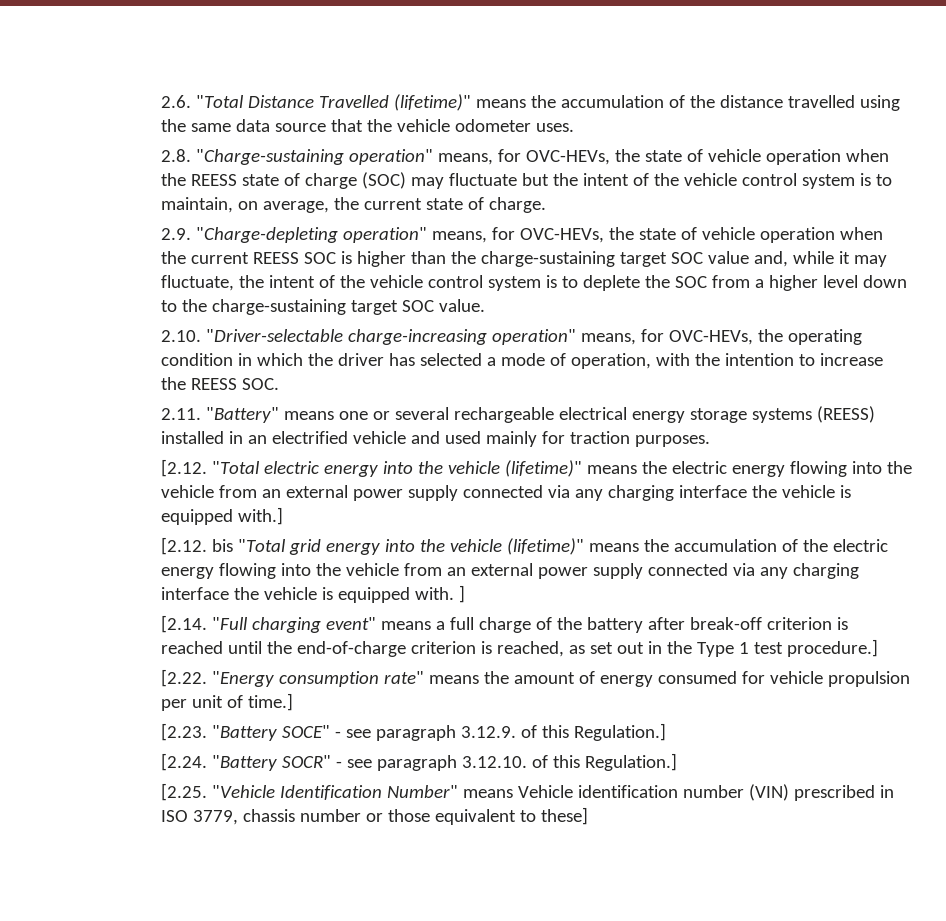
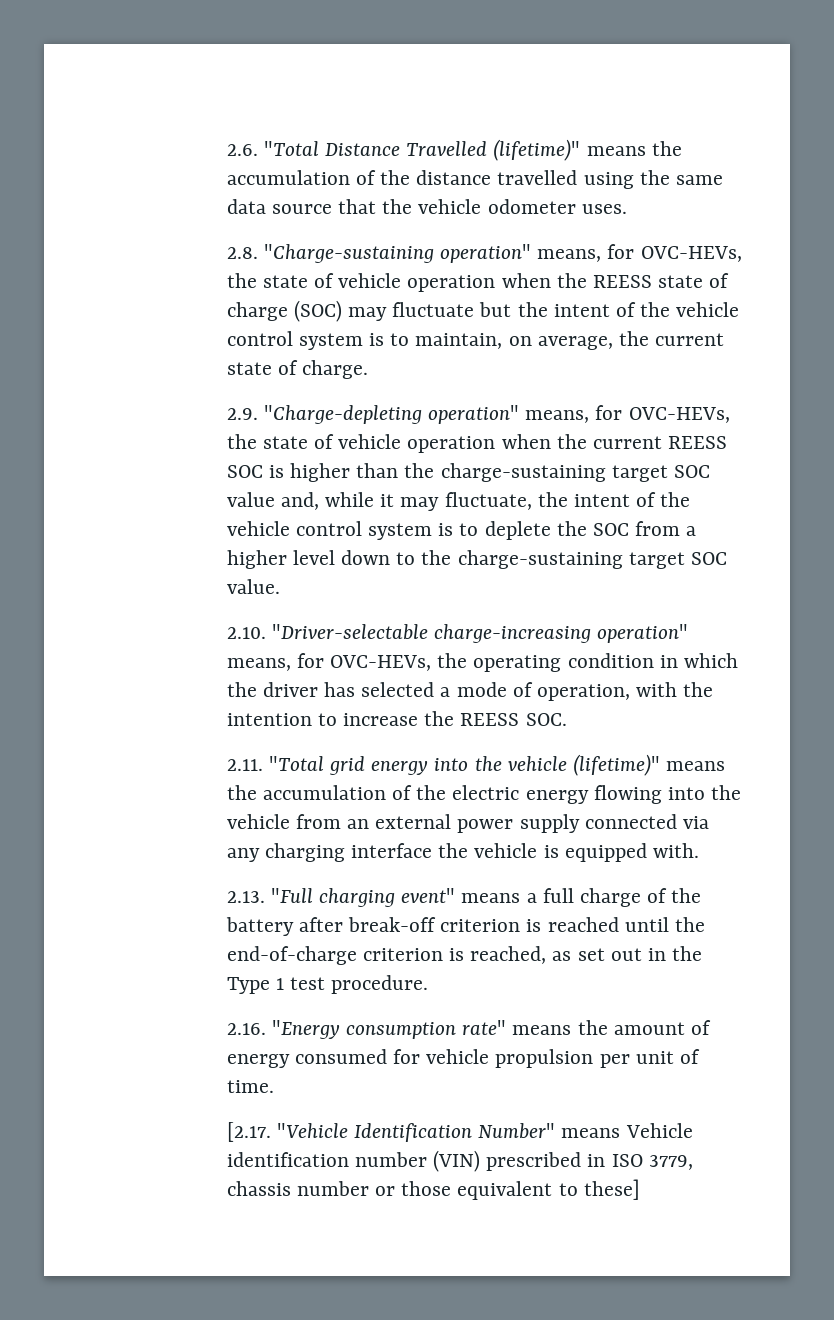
[205,406,875,423] [160,431,710,447] [160,459,912,477] [160,485,851,501] [160,507,283,525] [160,537,233,555] "Battery" means one or several rechargeable electrical energy storage systems (REESS) installed in an electrified vehicle and used mainly for traction purposes. // [2.12. "Total electric energy into the vehicle (lifetime)" means the electric energy flowing into the vehicle from an external power supply connected via any charging interface the vehicle is equipped with.] // [2.12. bis -> (263, 765) none
[458,585,465,603] [160,615,207,633] ] // [2.14. -> [226,891,265,903] // 2.13.
[786,639,878,657] [160,669,207,687] procedure.] // [2.22. -> [331,975,429,994] [226,1023,266,1035] procedure. // 2.16.
[247,693,293,711] [160,723,666,741] [160,753,677,771] [160,783,207,801] time.] // [2.23. "Battery SOCE" - see paragraph 3.12.9. of this Regulation.] // [2.24. "Battery SOCR" - see paragraph 3.12.10. of this Regulation.] // [2.25. -> [226,1080,274,1093] [226,1122,271,1142] time. // [2.17.

